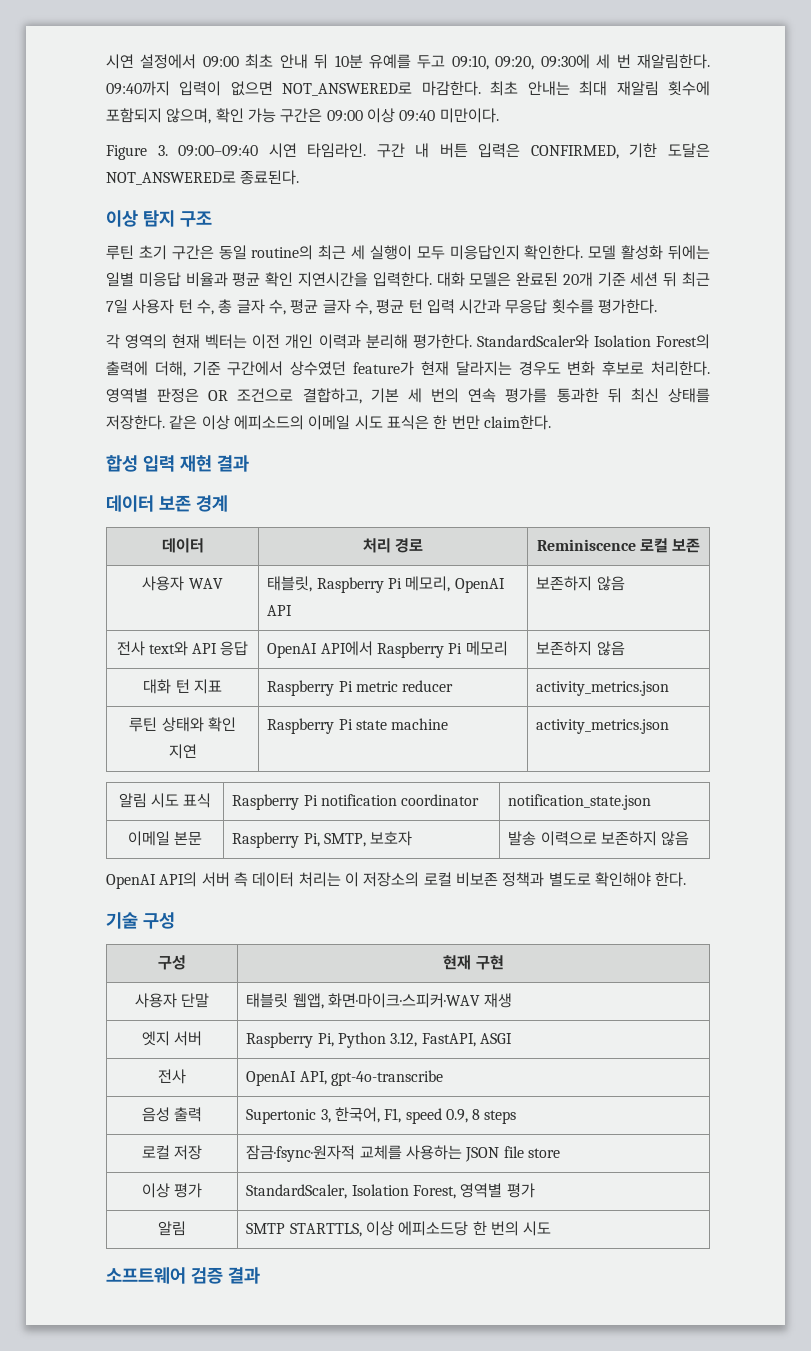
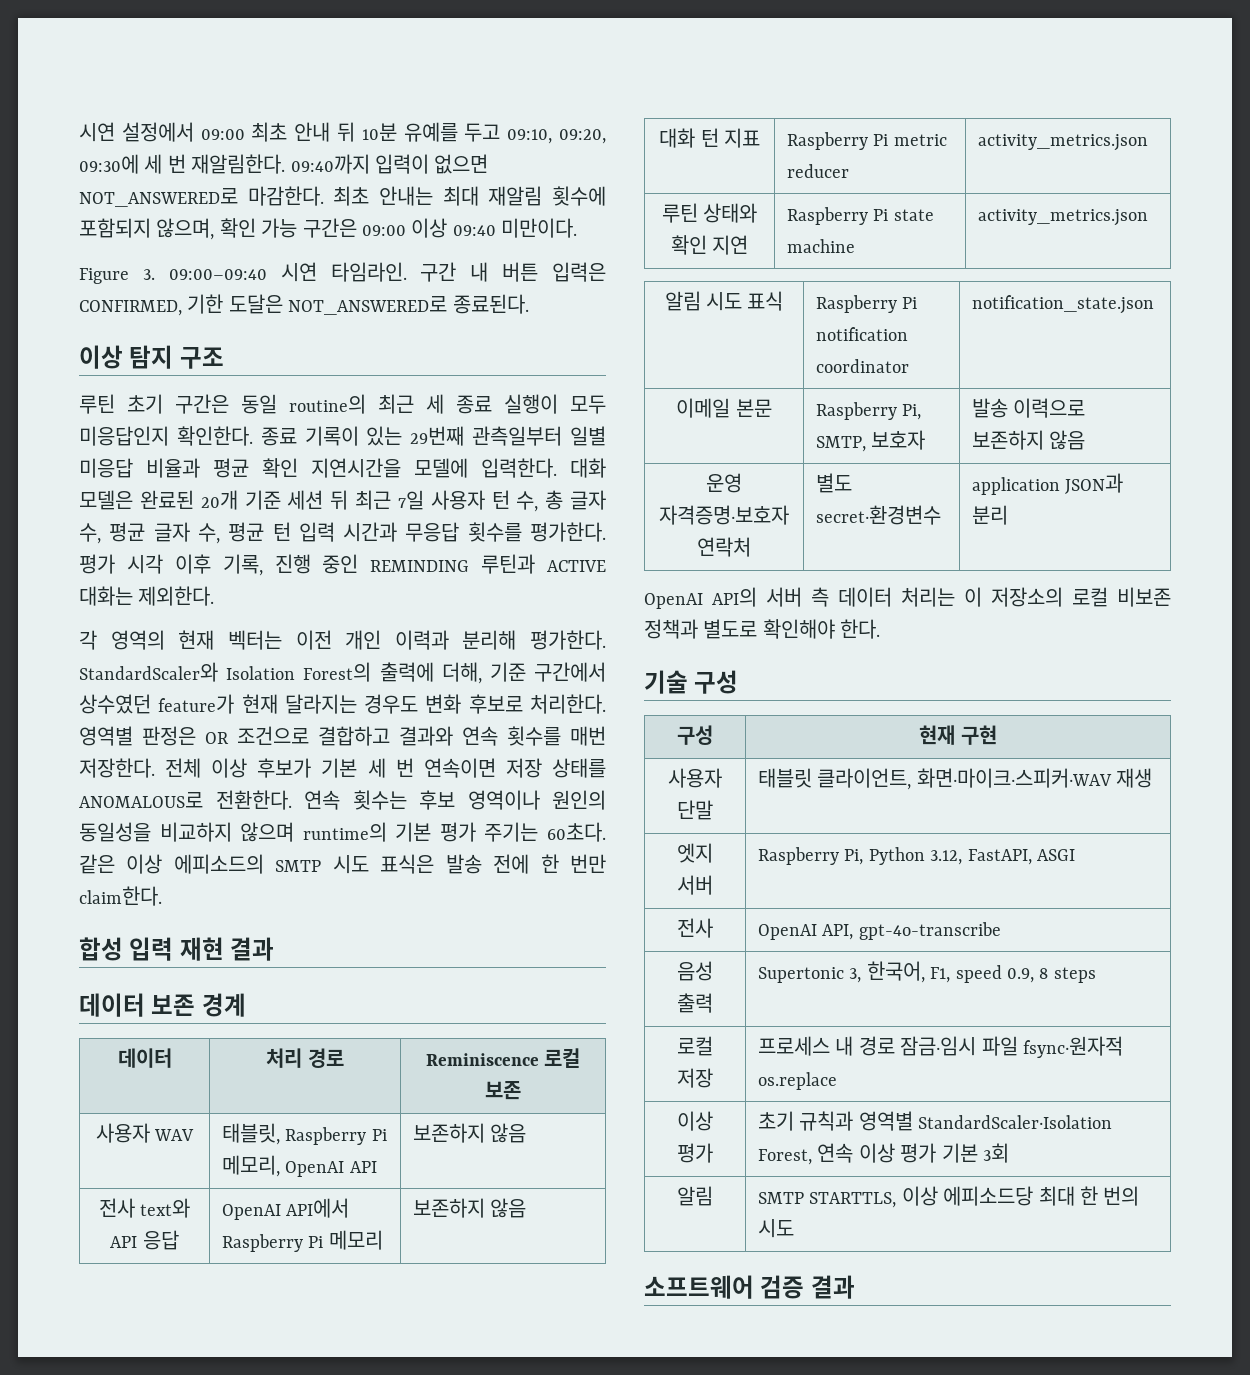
(366, 252) none -> [456,395,492,414] 종료
[588,245,711,260] 모델 활성화 뒤에는 -> [260,426,563,446] 종료 기록이 있는 29번째 관측일부터
(368, 279) none -> [414,458,468,478] 모델에
(658, 306) none -> [79,554,606,576] [79,586,215,606] 평가 시각 이후 기록, 진행 중인 REMINDING 루틴과 ACTIVE 대화는 제외한다.
[302,388,710,404] [106,415,165,430] 결합하고, 기본 세 번의 연속 평가를 통과한 뒤 최신 상태를 저장한다. -> [318,726,606,746] [79,758,606,778] [79,790,606,810] [79,822,606,842] 결합하고 결과와 연속 횟수를 매번 저장한다. 전체 이상 후보가 기본 세 번 연속이면 저장 상태를 ANOMALOUS로 전환한다. 연속 횟수는 후보 영역이나 원인의 동일성을 비교하지 않으며 runtime의 기본 평가 주기는 60초다.
[308,415,351,430] 이메일 -> [275,860,322,872] SMTP
(429, 422) none -> [445,854,530,874] 발송 전에
(690, 838) none -> [706,473,742,493] [659,505,789,525] [697,537,751,557] [815,473,852,493] [815,505,941,525] [971,473,1124,495] [971,505,1008,525] // 운영 자격증명·보호자 연락처 | 별도 secret·환경변수 | application JSON과 분리
[292,993,324,1009] 웹앱, -> [817,768,912,790] 클라이언트,
[246,1145,560,1162] [141,1183,203,1198] [246,1183,535,1199] 잠금·fsync·원자적 교체를 사용하는 JSON file store // 이상 평가 | StandardScaler, Isolation Forest, 영역별 평가 -> [757,1036,1123,1058] [757,1072,837,1090] [677,1111,713,1131] [677,1143,713,1163] [757,1111,1113,1131] [757,1143,1009,1165] 프로세스 내 경로 잠금·임시 파일 fsync·원자적 os.replace // 이상 평가 | 초기 규칙과 영역별 StandardScaler·Isolation Forest, 연속 이상 평가 기본 3회
(469, 1228) none -> [1038,1186,1075,1206] 최대

